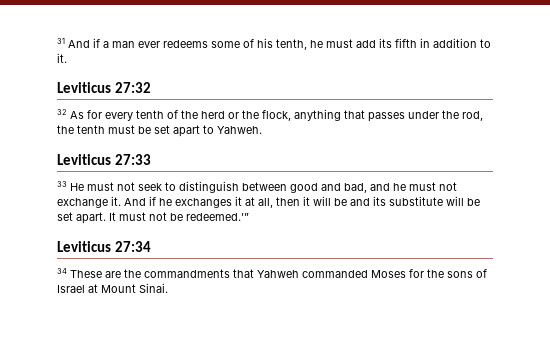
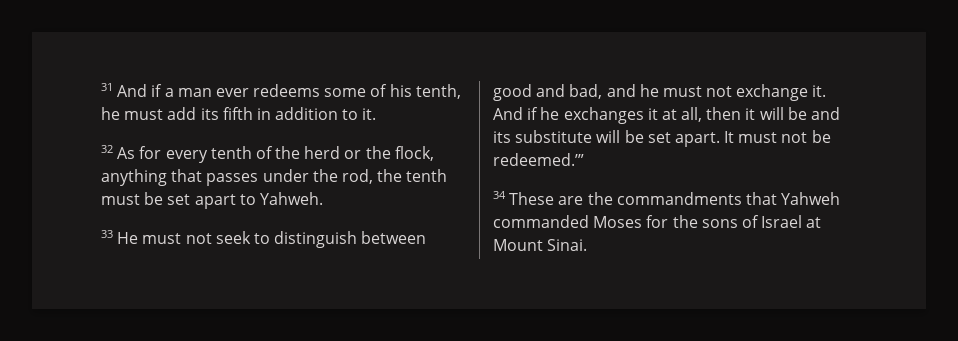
[57,82,151,93] // Leviticus 27:32 -> (377, 114) none
[57,154,151,165] // Leviticus 27:33 -> (323, 198) none
[57,241,151,252] // Leviticus 27:34 -> (584, 159) none

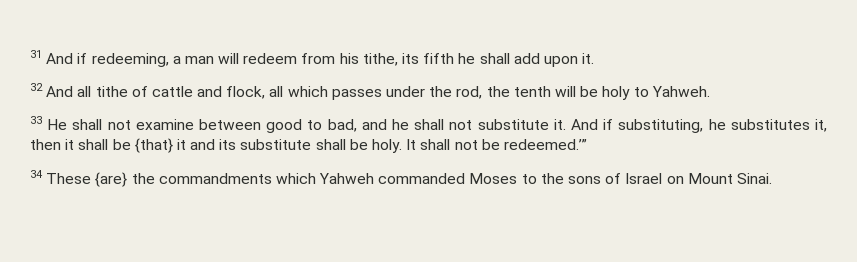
(163, 90) none -> [91,53,169,67] redeeming,
[215,84,461,99] [101,107,377,120] [101,145,434,163] [101,169,203,186] ever redeems some of his tenth, he must add its fifth in addition to it. // 32 As for every tenth of the herd or the flock, anything that -> [218,53,595,67] [30,83,328,99] will redeem from his tithe, its fifth he shall add upon it. // 32 And all tithe of cattle and flock, all which
[101,192,236,209] must be set apart -> [554,86,631,100] will be holy
[142,231,358,248] must not seek to distinguish -> [72,119,194,130] shall not examine
[536,84,566,97] and -> [307,120,323,130] to
[662,84,827,101] [493,107,841,124] [493,130,778,147] must not exchange it. And if he exchanges it at all, then it will be and its substitute will be set apart. It must -> [414,119,828,133] [30,138,451,153] shall not substitute it. And if substituting, he substitutes it, then it shall be {that} it and its substitute shall be holy. It shall
[558,196,584,205] are -> [95,172,128,187] {are}
[745,192,777,205] that -> [275,173,316,184] which
[646,215,669,228] for -> [521,174,537,184] to
[806,217,822,228] at -> [666,176,684,184] on

